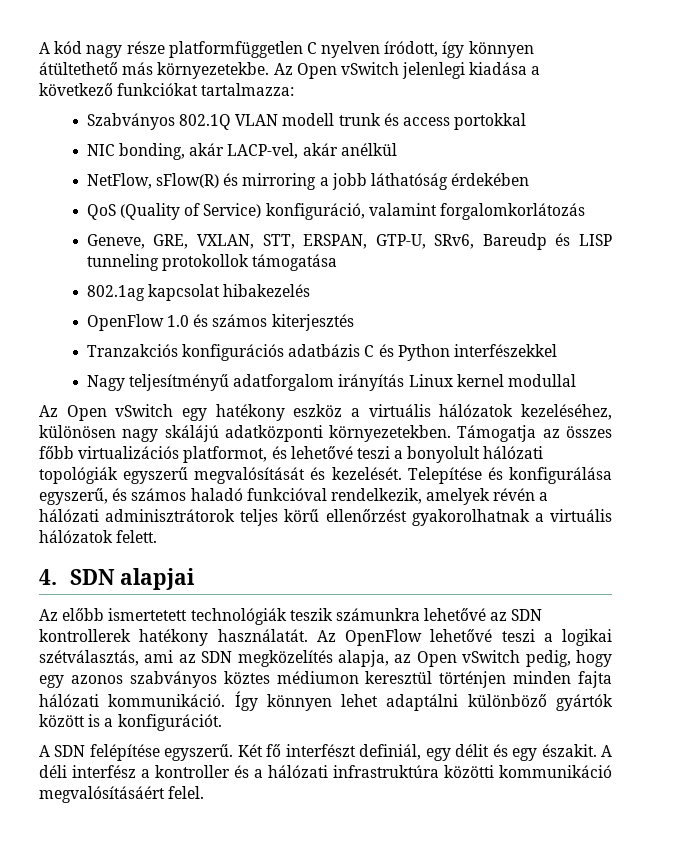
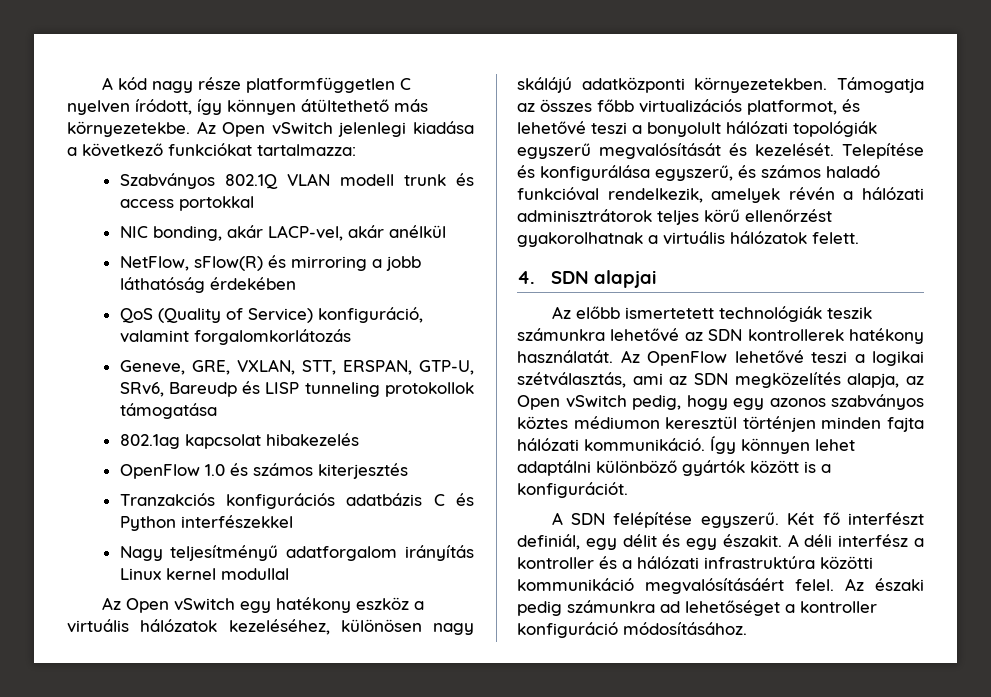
(205, 792) none -> [845,578,924,591] [517,600,877,616] [517,622,747,638] Az északi pedig számunkra ad lehetőséget a kontroller konfiguráció módosításához.

